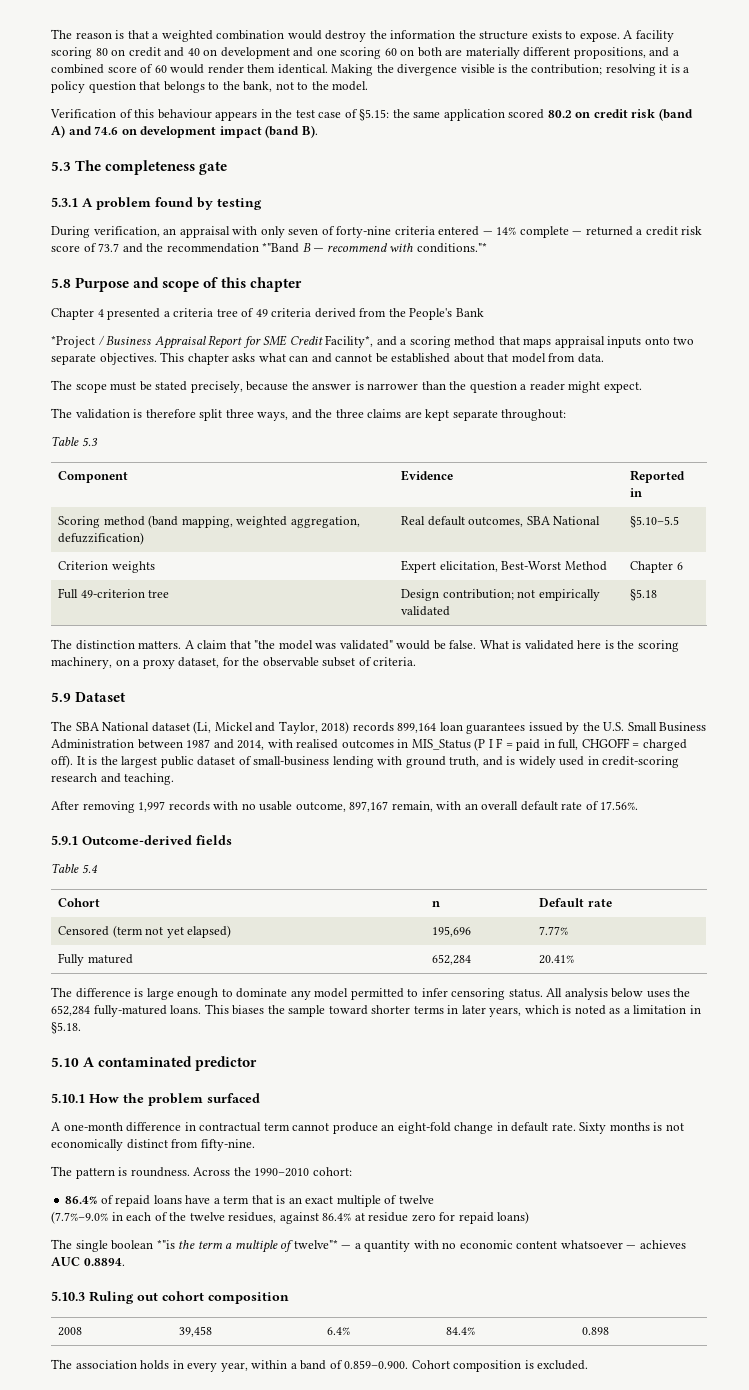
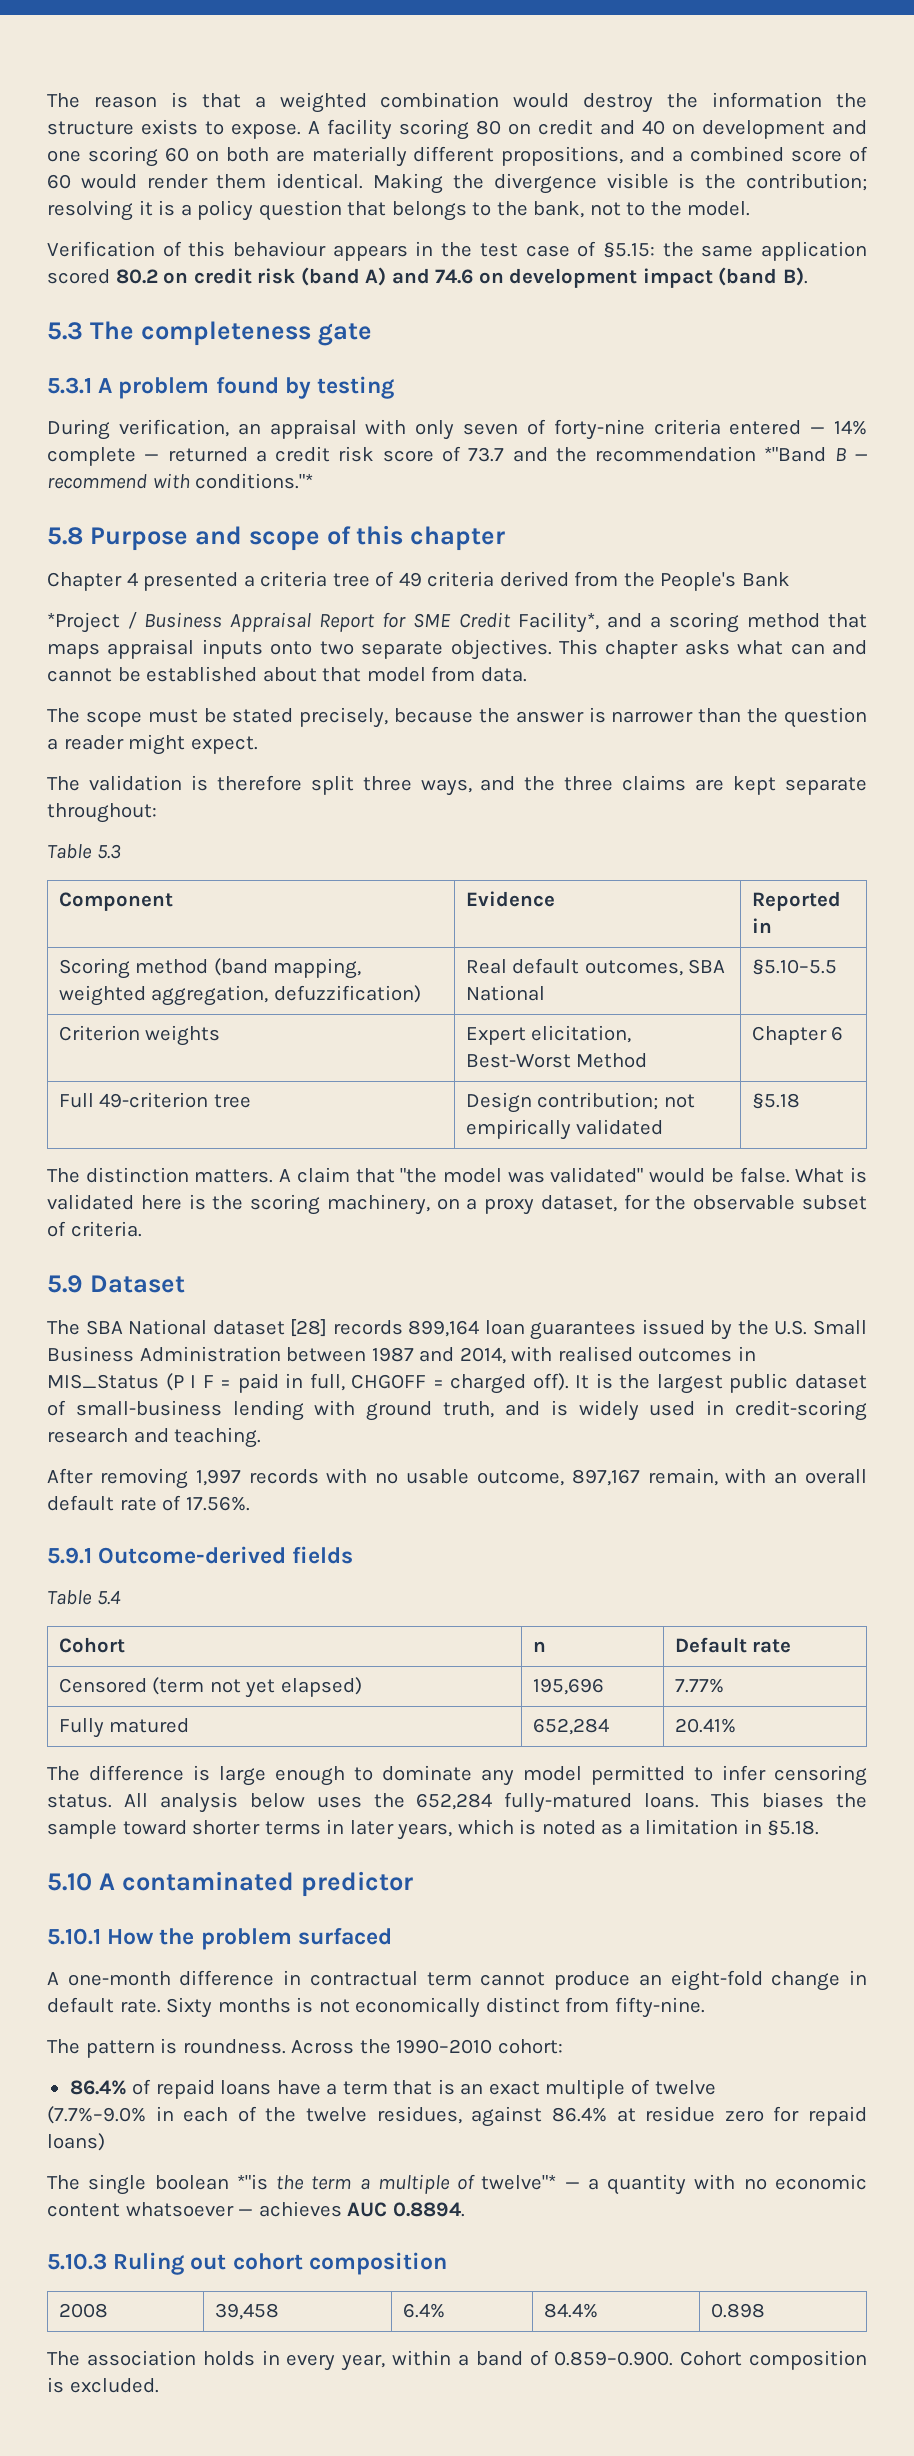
[193,721,350,734] (Li, Mickel and Taylor, 2018) -> [290,1319,328,1337] [28]

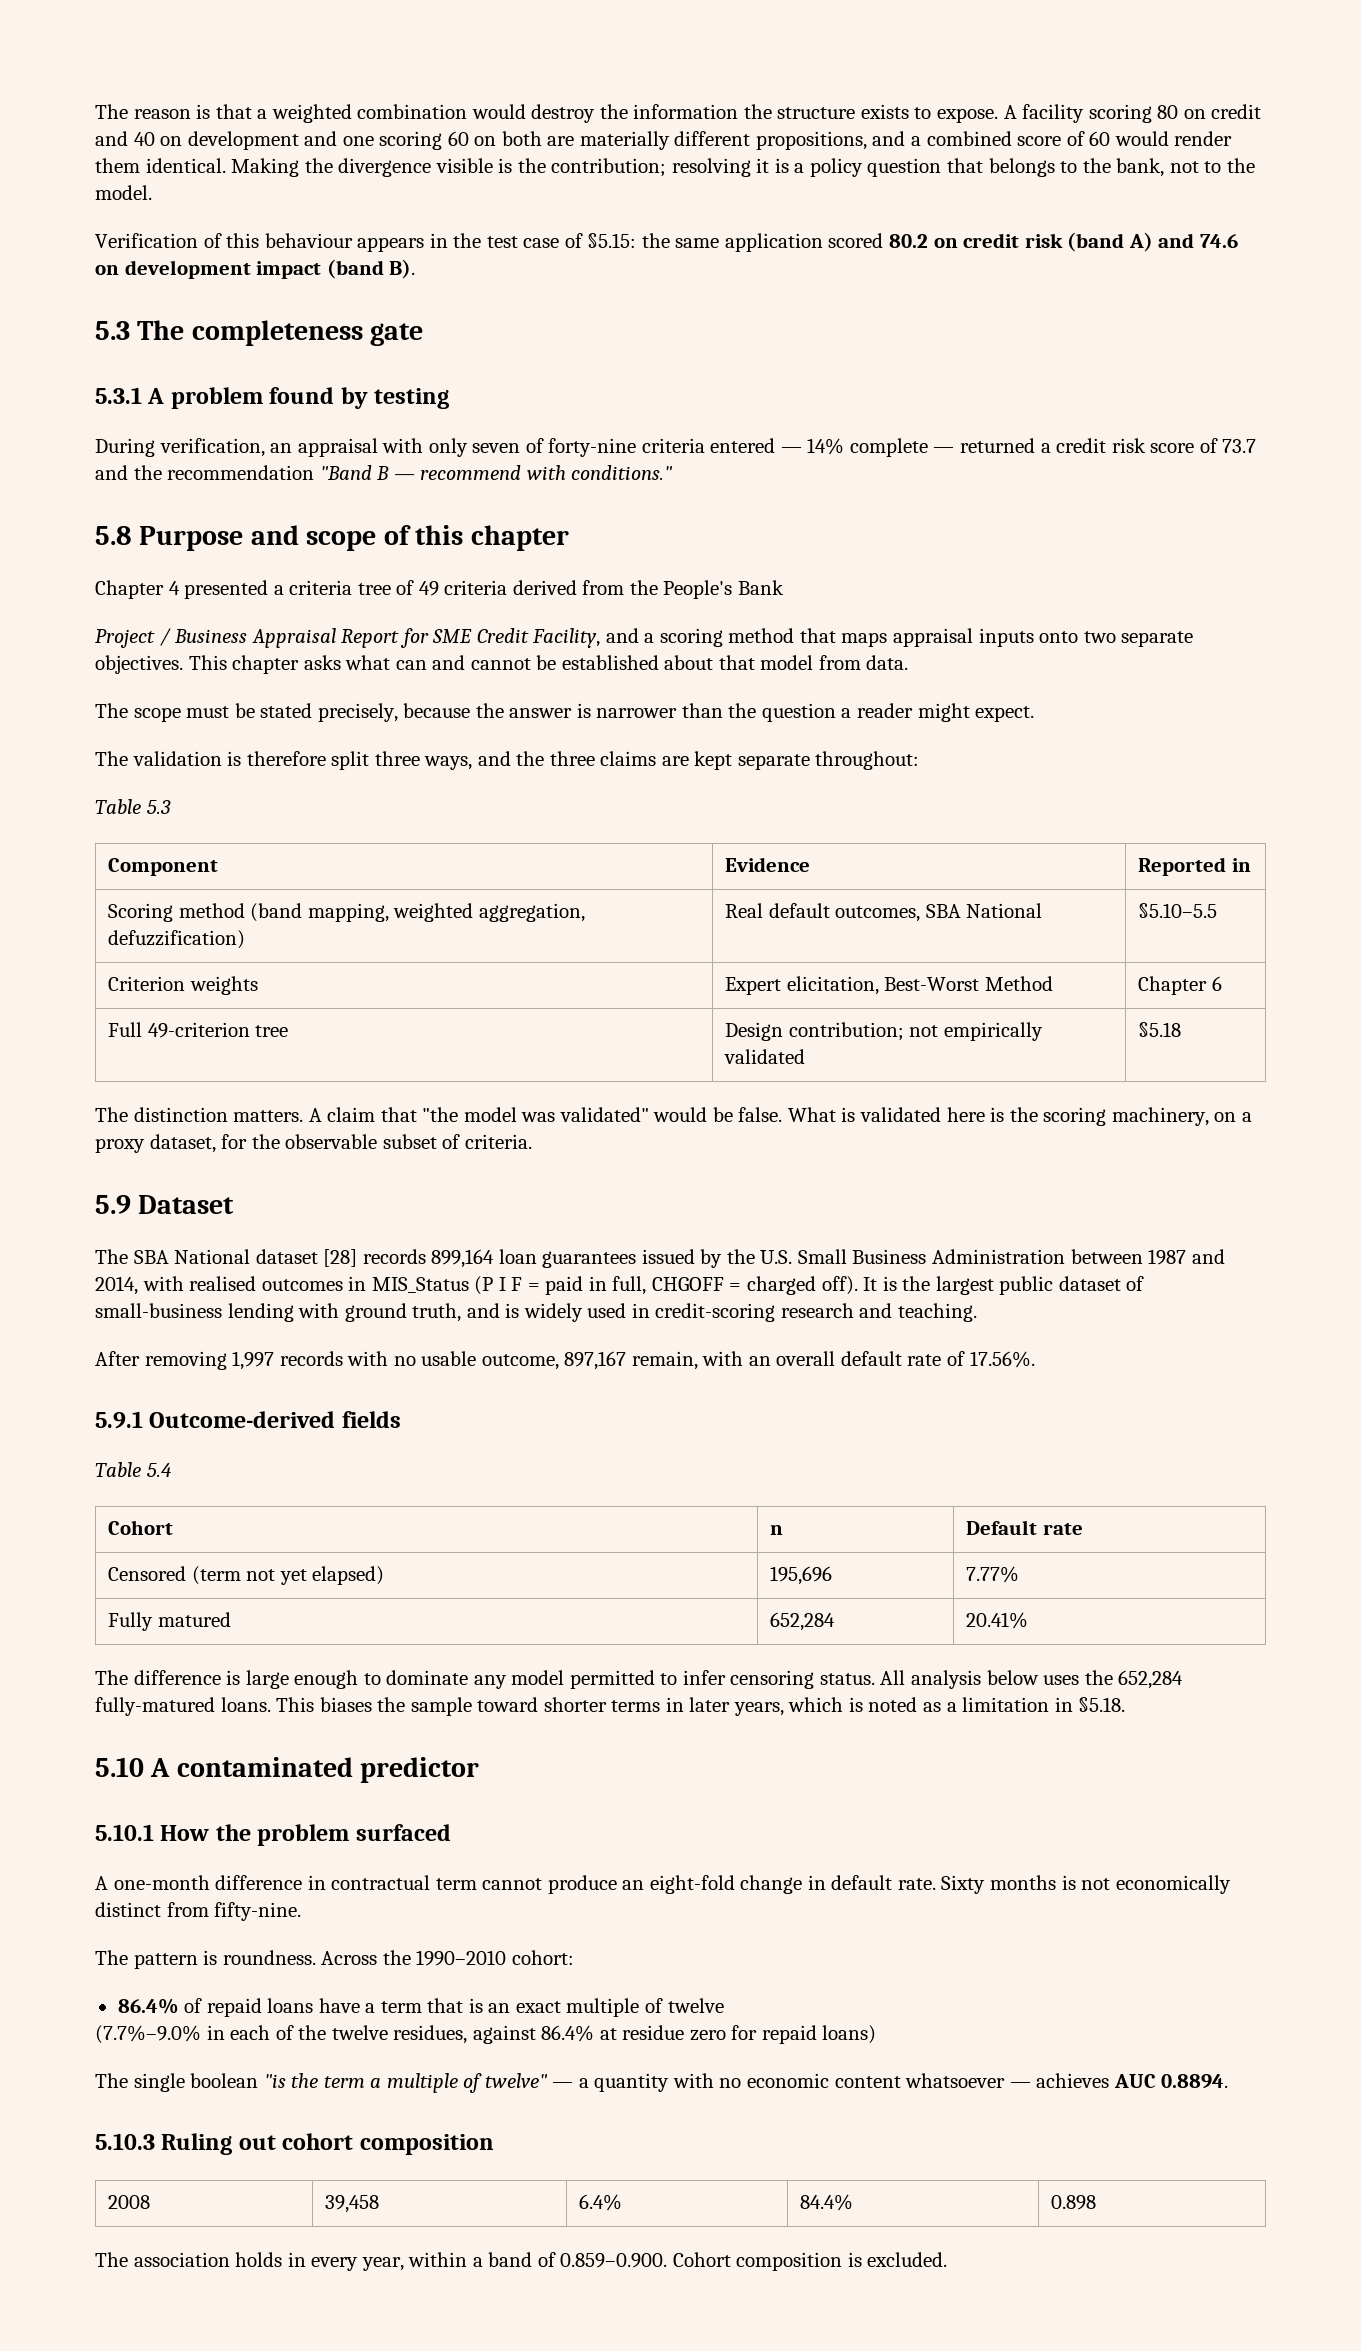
[764,446,827,462] *"Band -> [319,465,372,480] "Band
[195,473,314,489] conditions."* -> [571,465,674,480] conditions."
[47,612,120,633] *Project -> [95,629,155,648] Project
[517,612,599,633] Facility*, -> [532,628,601,648] Facility,
[236,2174,268,2190] *"is -> [263,2074,286,2088] "is
[481,2174,557,2190] twelve"* -> [484,2073,548,2088] twelve"

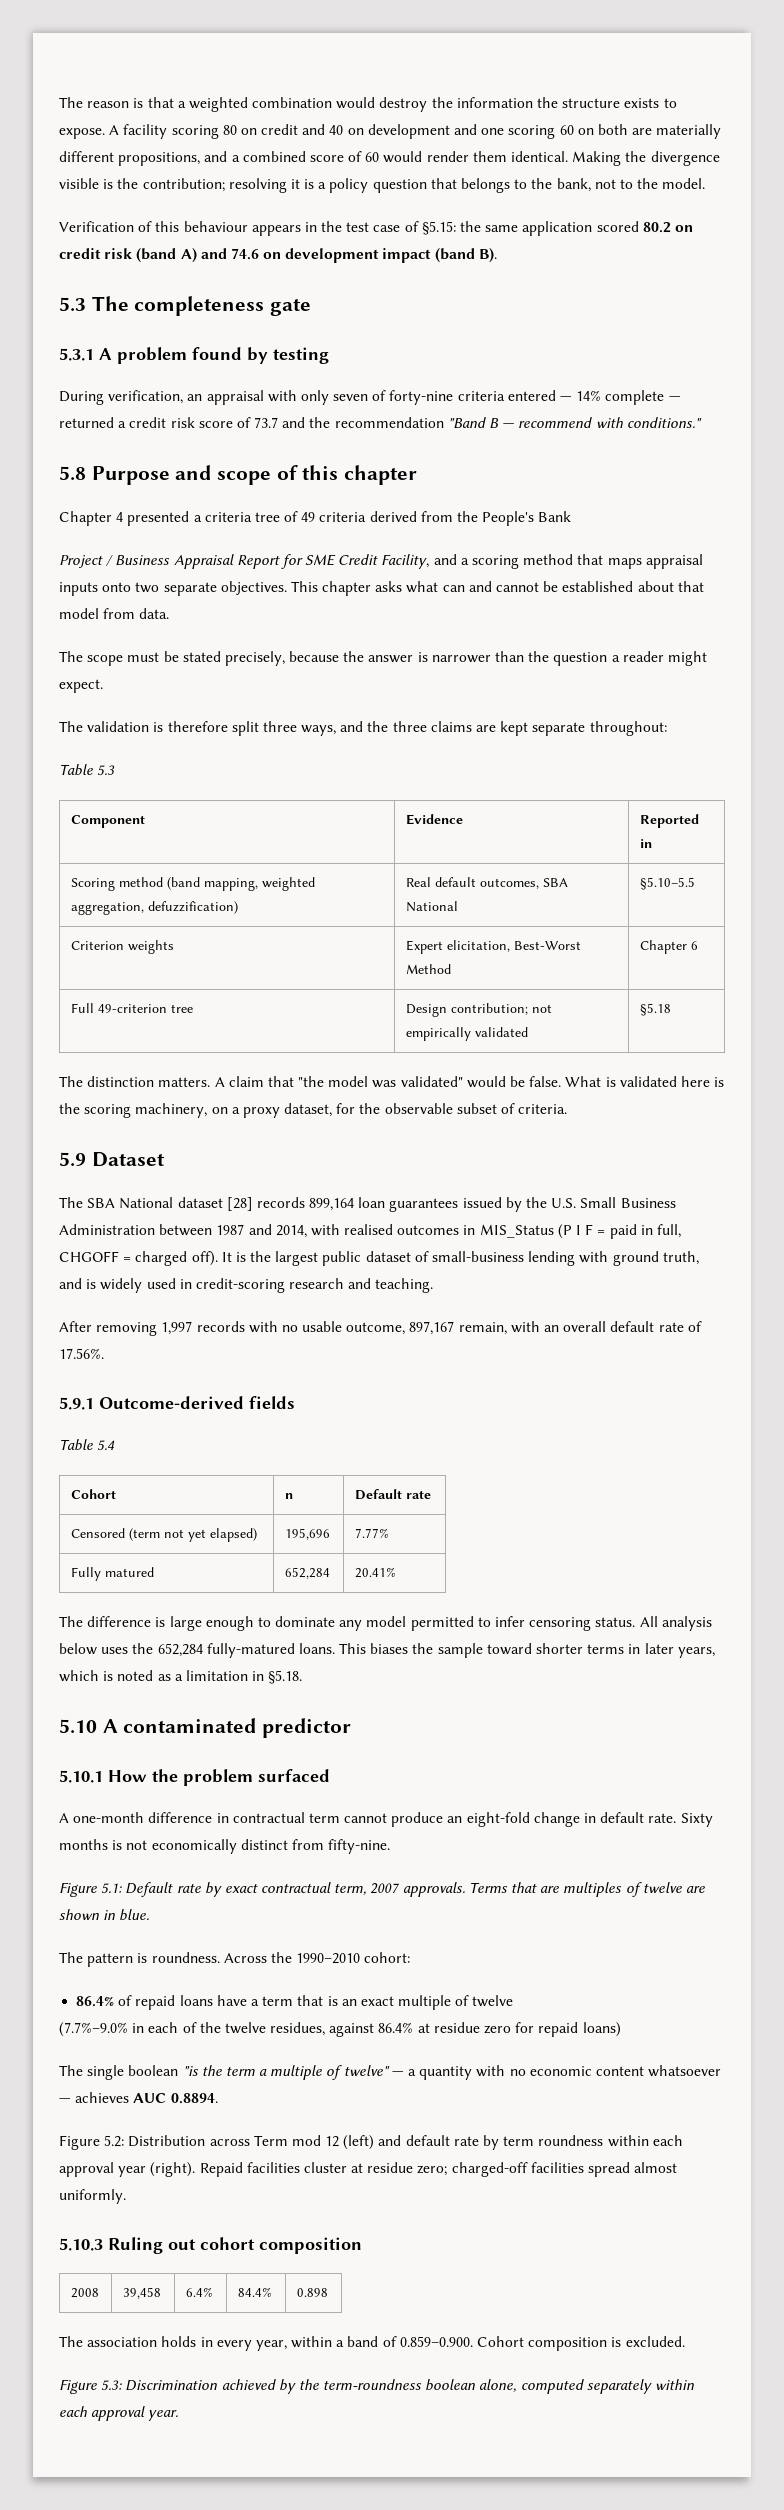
(302, 1911) none -> [59,1882,705,1897] [59,1909,150,1921] // Figure 5.1: Default rate by exact contractual term, 2007 approvals. Terms that are multiples of twelve are shown in blue.
(1229, 2081) none -> [59,2135,683,2150] [59,2162,678,2177] [59,2189,126,2204] // Figure 5.2: Distribution across Term mod 12 (left) and default rate by term roundness within each approval year (right). Repaid facilities cluster at residue zero; charged-off facilities spread almost uniformly.
(948, 2259) none -> [59,2379,695,2394] [59,2406,179,2421] // Figure 5.3: Discrimination achieved by the term-roundness boolean alone, computed separately within each approval year.

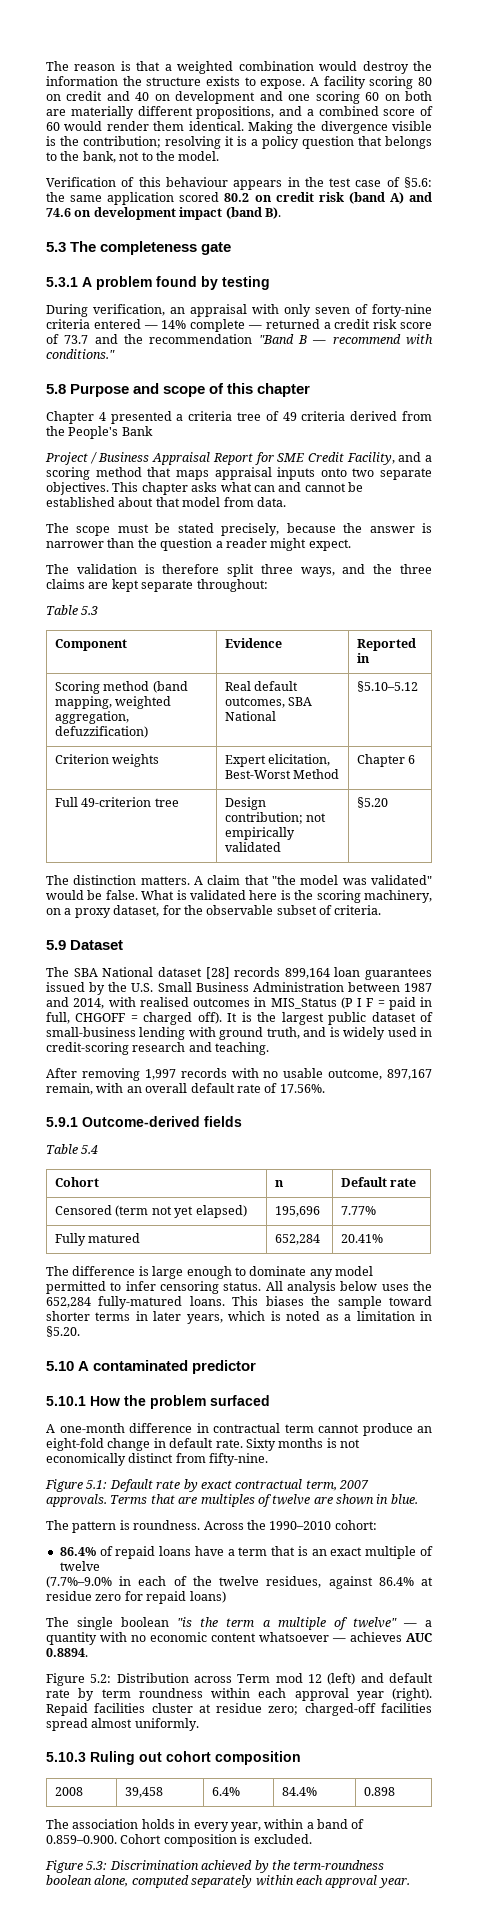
[421,221,456,235] §5.15: -> [404,177,433,188] §5.6:
[639,877,695,890] §5.10–5.5 -> [357,681,419,692] §5.10–5.12
[639,1003,671,1016] §5.18 -> [357,797,389,808] §5.20
[268,1670,303,1684] §5.18. -> [46,1326,80,1337] §5.20.

